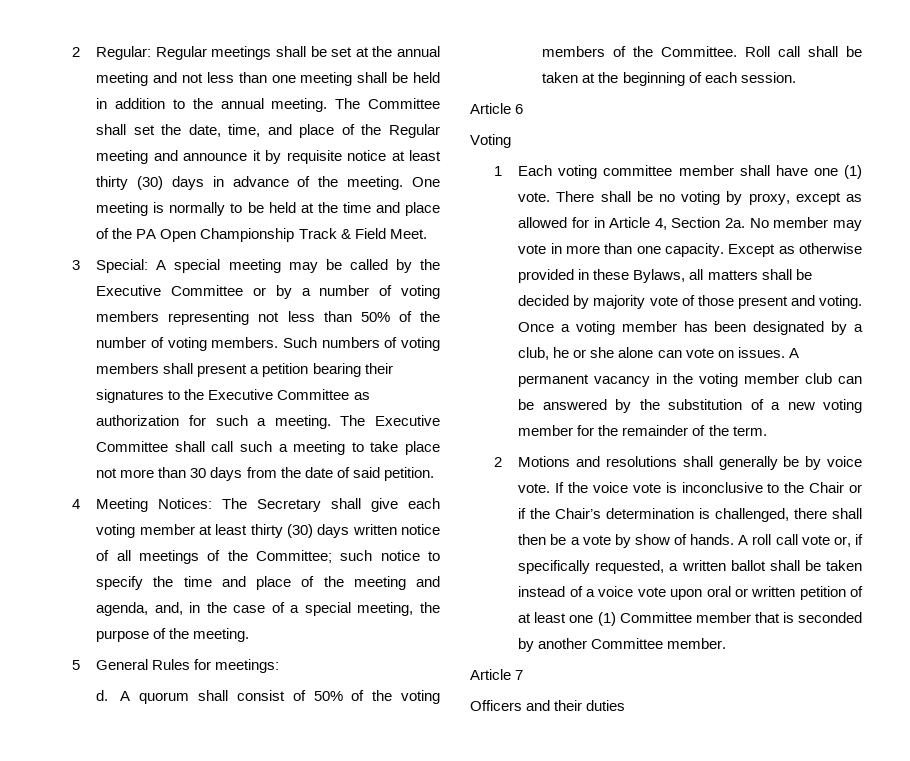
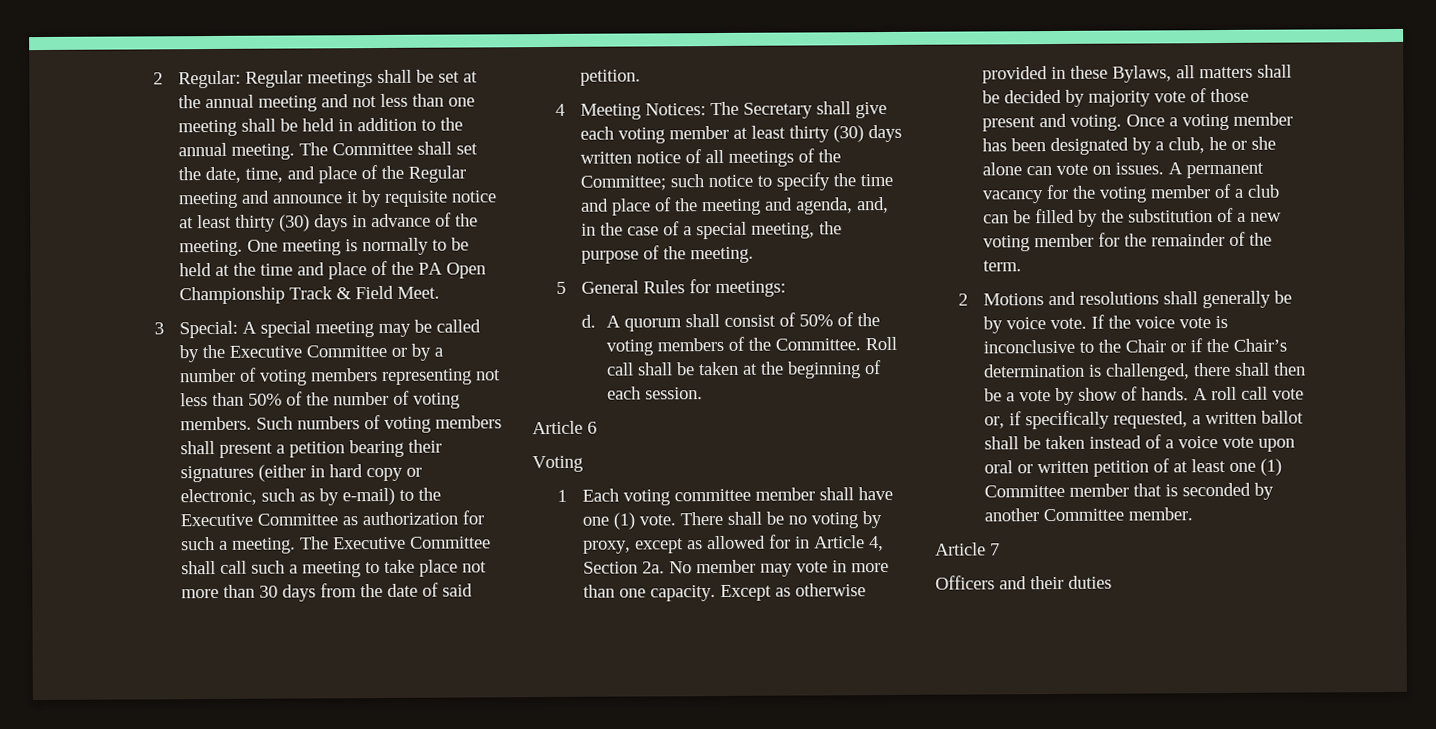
(165, 396) none -> [258,464,423,482] [180,487,396,506] (either in hard copy or electronic, such as by e-mail)
[656,373,668,384] in -> [1046,184,1070,200] for
(800, 378) none -> [1214,183,1245,199] of a
[542,399,607,410] answered -> [1035,208,1076,224] filled

